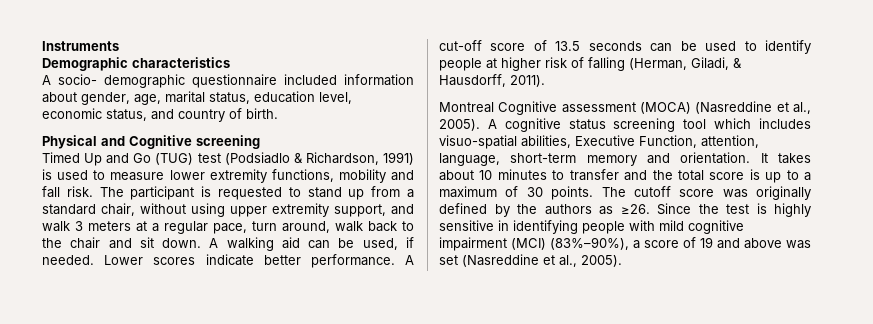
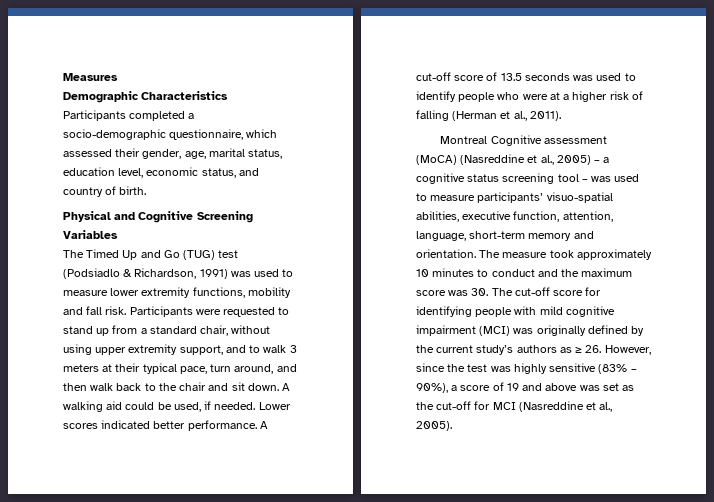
[42,41,119,51] Instruments -> [63,73,118,81] Measures
[132,57,230,68] [42,74,414,88] [42,92,77,103] characteristics // A socio- demographic questionnaire included information about -> [141,91,229,100] [63,110,195,121] [63,129,278,140] [63,148,141,157] Characteristics // Participants completed a socio-demographic questionnaire, which assessed their
[196,135,260,149] screening // -> [196,211,253,223] [63,230,118,239] [63,250,84,258] Screening Variables // The
[42,169,52,180] is -> [230,271,251,277] was
[99,186,212,200] The participant is -> [129,306,221,317] Participants were
(414, 209) none -> [249,345,261,353] to
[152,221,208,234] a regular -> [115,363,177,374] their typical
(330, 227) none -> [276,364,297,372] [63,383,87,391] and then
[308,240,331,249] can -> [125,402,155,410] could
[205,254,254,266] indicate -> [101,420,151,429] indicated
[650,41,697,52] can be -> [573,75,594,81] was
[486,57,742,71] [439,74,506,87] at higher risk of falling (Herman, Giladi, & Hausdorff, -> [497,91,643,102] [416,110,527,121] who were at a higher risk of falling (Herman et al.,
[640,101,811,114] [439,119,497,131] (MOCA) (Nasreddine et al., 2005). A -> [416,154,610,165] (MoCA) (Nasreddine et al., 2005) – a
[714,118,811,129] [439,135,697,149] which includes visuo-spatial abilities, Executive Function, -> [581,174,640,182] [416,192,613,203] [416,211,560,222] – was used to measure participants’ visuo-spatial abilities, executive function,
[760,153,811,164] [439,170,474,181] It takes about -> [479,249,652,260] The measure took approximately
[569,169,619,181] transfer -> [491,269,535,277] conduct
[677,169,811,183] [439,186,811,200] [439,203,811,217] [439,220,509,231] total score is up to a maximum of 30 points. The cutoff score was originally defined by the authors as ≥26. Since the test is highly sensitive in -> [581,268,633,277] [416,287,602,296] maximum score was 30. The cut-off score for
[550,237,629,250] (83%–90%), -> [513,325,645,336] [416,345,651,355] [416,363,637,374] [416,383,448,393] was originally defined by the current study’s authors as ≥ 26. However, since the test was highly sensitive (83% – 90%),
(458, 260) none -> [622,385,635,391] [416,401,516,410] as the cut-off for MCI

